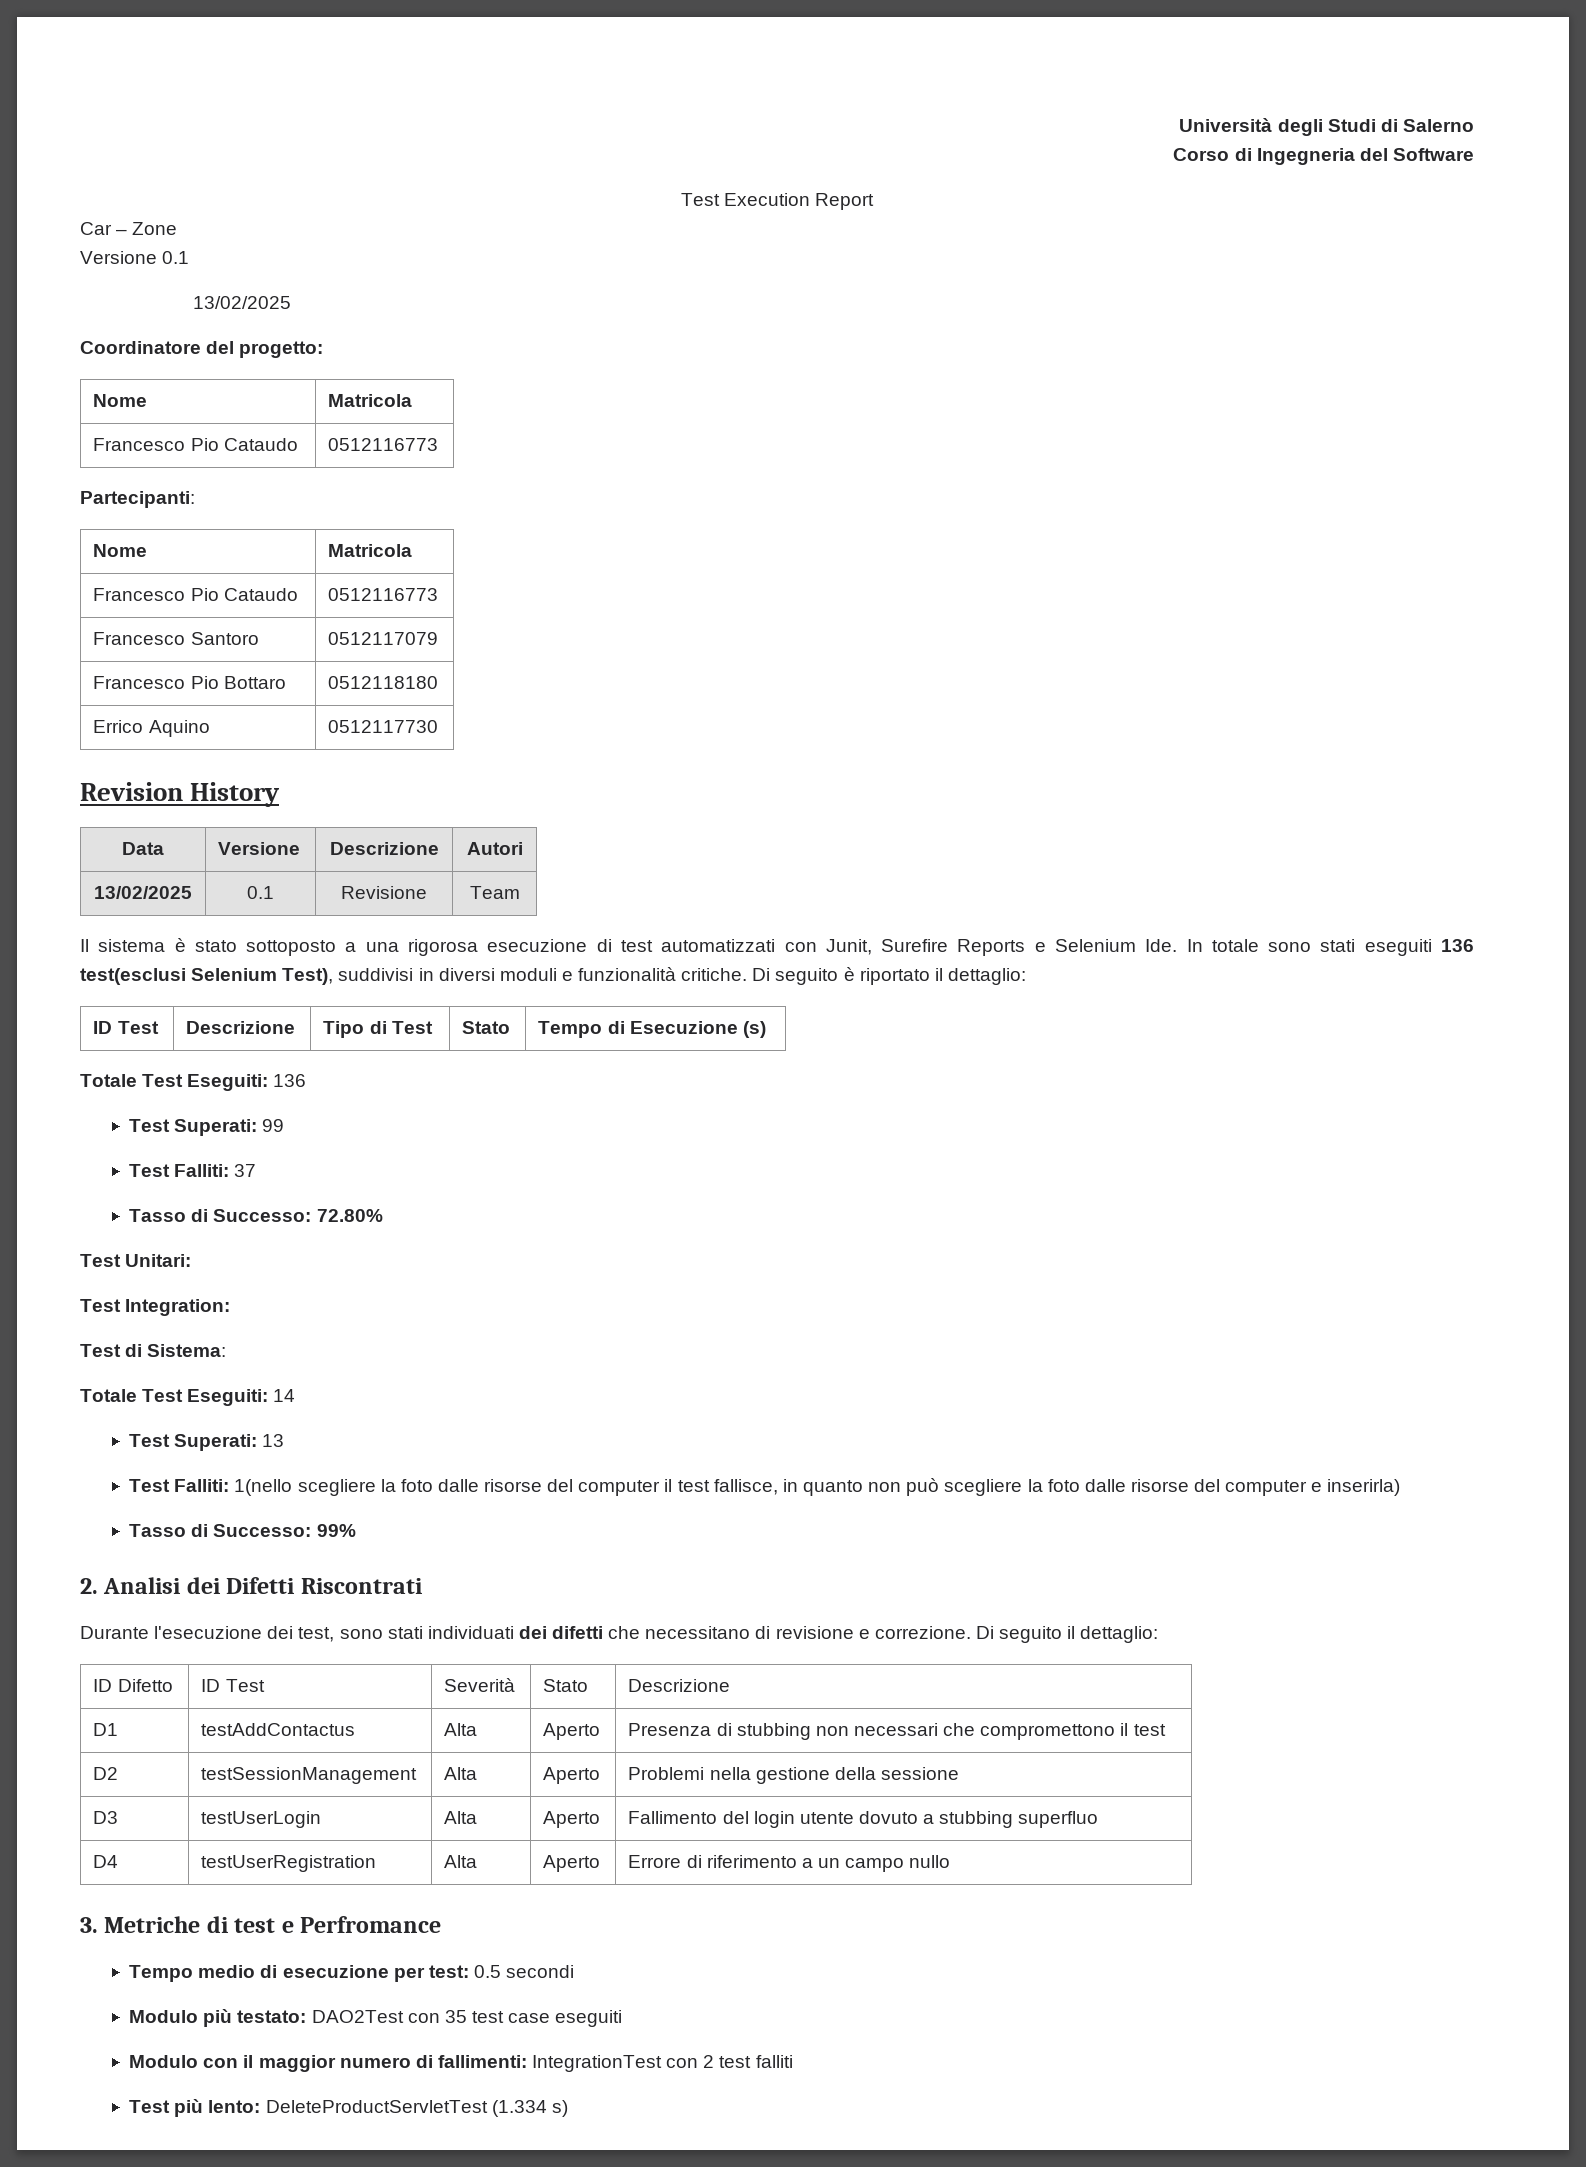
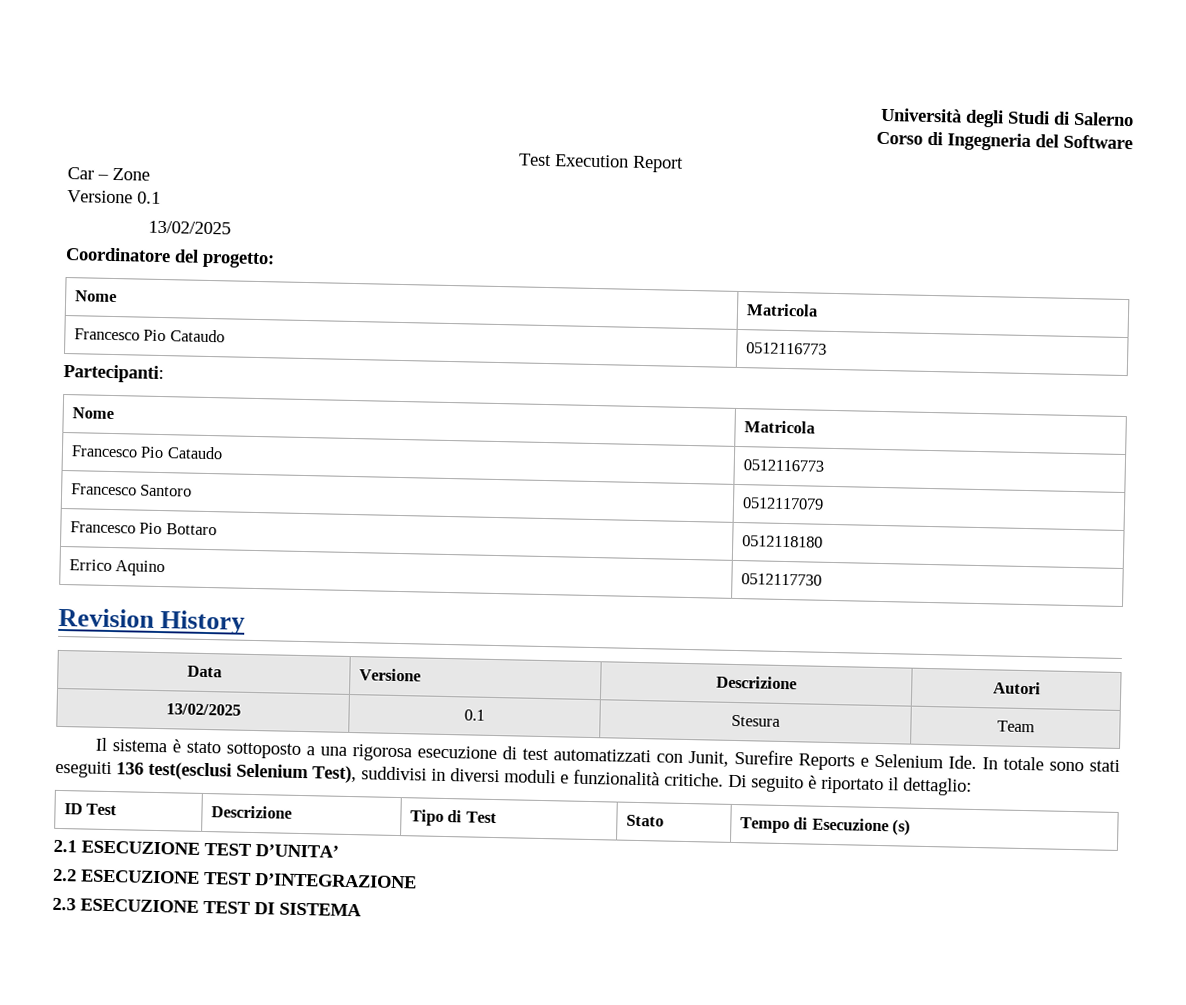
[341,886,427,899] Revisione -> [731,714,781,727] Stesura
[80,1074,307,1091] [129,1119,285,1136] [129,1164,257,1177] [129,1209,383,1222] [80,1254,192,1267] [80,1299,231,1316] [80,1344,227,1357] [80,1389,296,1406] [129,1434,285,1451] [129,1478,1401,1496] [129,1524,356,1537] [80,1577,423,1594] [80,1626,1159,1643] [93,1679,173,1692] [201,1679,265,1692] [444,1678,516,1692] [543,1679,589,1692] [628,1679,731,1692] [93,1723,119,1736] [201,1723,356,1736] [444,1723,478,1736] [543,1723,601,1740] [628,1723,1166,1740] [93,1767,119,1780] [201,1767,418,1784] [444,1767,478,1780] [543,1767,601,1784] [628,1767,959,1784] [93,1811,119,1824] [201,1811,322,1828] [444,1811,478,1824] [543,1811,601,1828] [628,1811,1099,1828] [93,1855,119,1868] [201,1855,377,1872] [444,1855,478,1868] [543,1855,601,1872] [628,1855,951,1872] [80,1916,442,1933] [129,1965,575,1982] [129,2009,623,2027] [129,2055,793,2072] [129,2099,568,2117] Totale Test Eseguiti: 136 // Test Superati: 99 // Test Falliti: 37 // Tasso di Successo: 72.80% // Test Unitari: // Test Integration: // Test di Sistema: // Totale Test Eseguiti: 14 // Test Superati: 13 // Test Falliti: 1(nello scegliere la foto dalle risorse del computer il test fallisce, in quanto non può scegliere la foto dalle risorse del computer e inserirla) // Tasso di Successo: 99% // 2. Analisi dei Difetti Riscontrati // Durante l'esecuzione dei test, sono stati individuati dei difetti che necessitano di revisione e correzione. Di seguito il dettaglio: // ID Difetto | ID Test | Severità | Stato | Descrizione // D1 | testAddContactus | Alta | Aperto | Presenza di stubbing non necessari che compromettono il test // D2 | testSessionManagement | Alta | Aperto | Problemi nella gestione della sessione // D3 | testUserLogin | Alta | Aperto | Fallimento del login utente dovuto a stubbing superfluo // D4 | testUserRegistration | Alta | Aperto | Errore di riferimento a un campo nullo // 3. Metriche di test e Perfromance // Tempo medio di esecuzione per test: 0.5 secondi // Modulo più testato: DAO2Test con 35 test case eseguiti // Modulo con il maggior numero di fallimenti: IntegrationTest con 2 test falliti // Test più lento: DeleteProductServletTest (1.334 s) -> [53,839,339,858] [53,868,417,889] [52,897,362,917] 2.1 ESECUZIONE TEST D’UNITA’ // 2.2 ESECUZIONE TEST D’INTEGRAZIONE // 2.3 ESECUZIONE TEST DI SISTEMA

